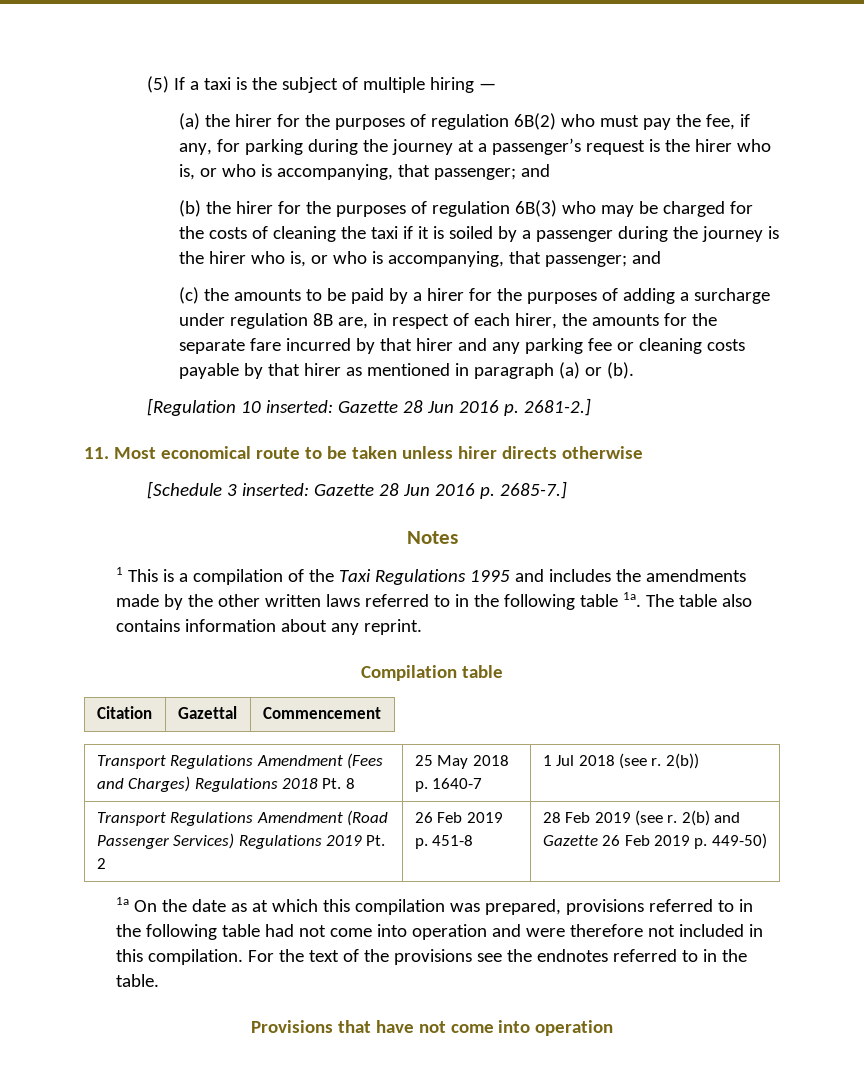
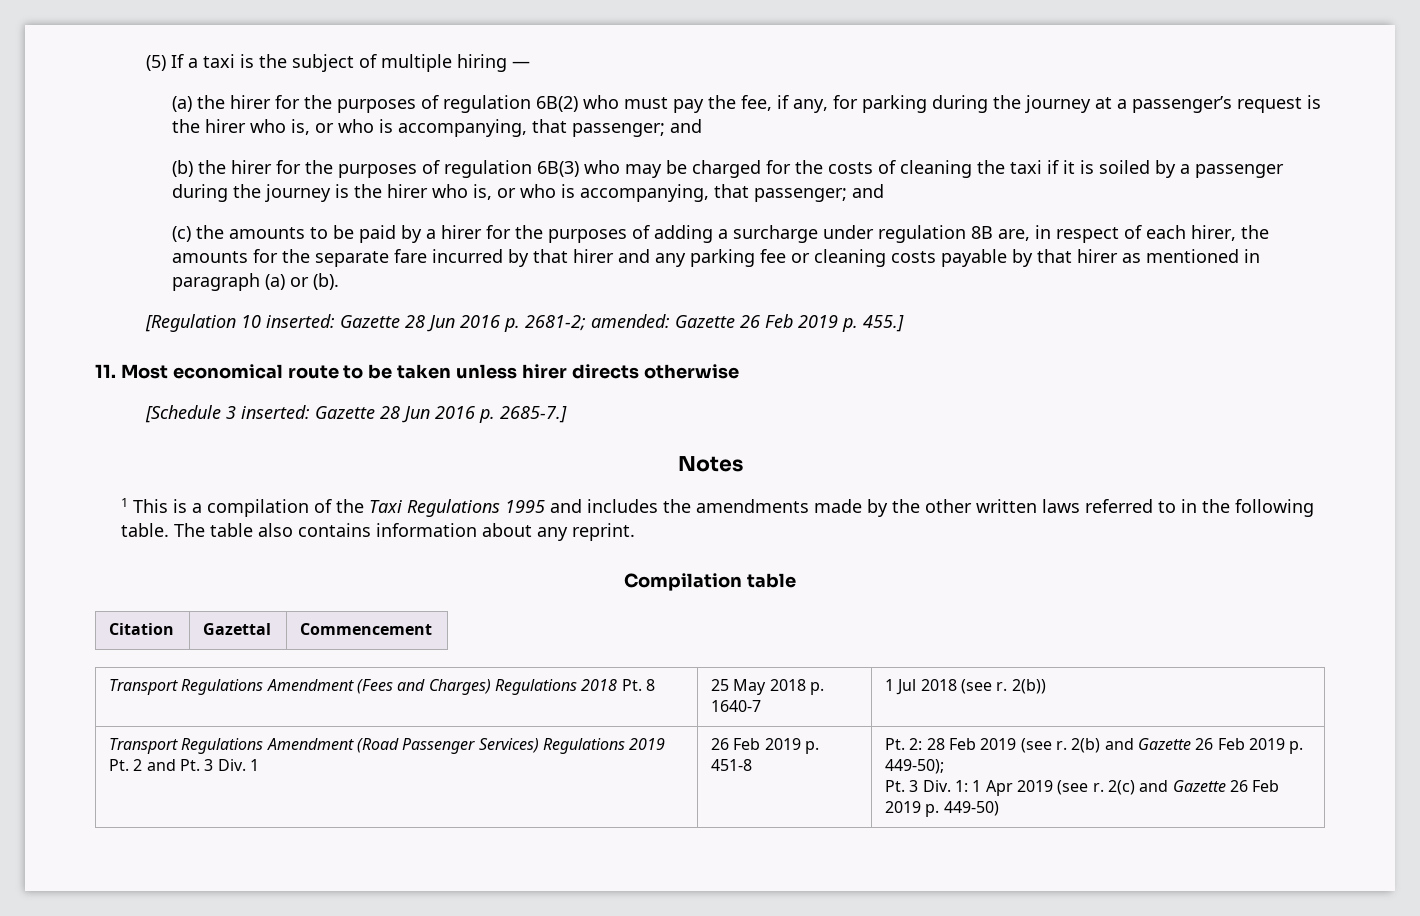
[524,398,592,416] 2681-2.] -> [525,314,905,332] 2681-2; amended: Gazette 26 Feb 2019 p. 455.]
[579,592,641,607] table 1a. -> [120,523,169,537] table.
(106, 863) none -> [146,759,260,771] and Pt. 3 Div. 1
(474, 840) none -> [885,738,923,750] Pt. 2:
[711,833,767,849] [115,897,753,915] [115,924,763,940] [115,949,747,965] [115,974,159,987] [250,1020,614,1036] 449-50) // 1a On the date as at which this compilation was prepared, provisions referred to in the following table had not come into operation and were therefore not included in this compilation. For the text of the provisions see the endnotes referred to in the table. // Provisions that have not come into operation -> [885,759,945,774] [885,780,1280,796] [885,801,999,817] 449-50); // Pt. 3 Div. 1: 1 Apr 2019 (see r. 2(c) and Gazette 26 Feb 2019 p. 449-50)

